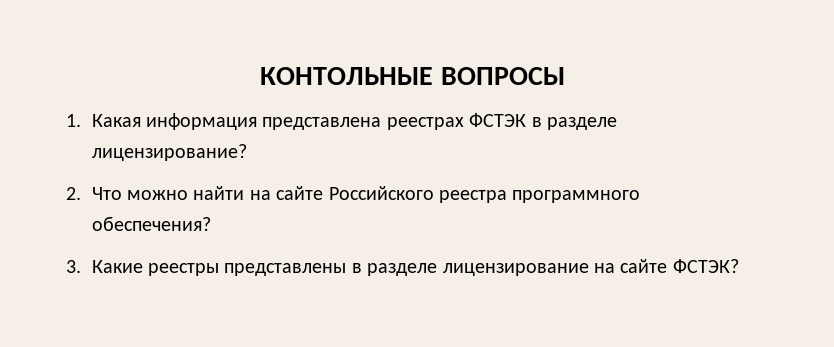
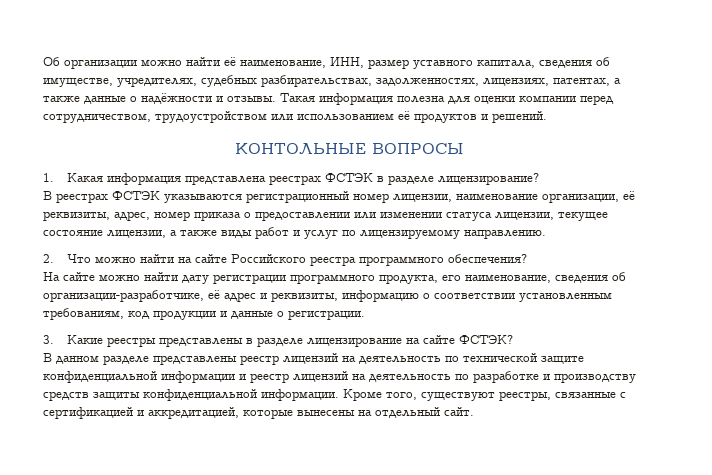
(260, 76) none -> [43,57,610,69] [43,75,621,87] [43,93,614,105] [43,111,547,123] Об организации можно найти её наименование, ИНН, размер уставного капитала, сведения об имуществе, учредителях, судебных разбирательствах, задолженностях, лицензиях, патентах, а также данные о надёжности и отзывы. Такая информация полезна для оценки компании перед сотрудничеством, трудоустройством или использованием её продуктов и решений. //
(247, 152) none -> [43,191,635,203] [43,211,608,221] [43,227,546,239] // В реестрах ФСТЭК указываются регистрационный номер лицензии, наименование организации, её реквизиты, адрес, номер приказа о предоставлении или изменении статуса лицензии, текущее состояние лицензии, а также виды работ и услуг по лицензируемому направлению.
(211, 223) none -> [43,272,626,284] [43,290,612,302] [43,308,365,320] // На сайте можно найти дату регистрации программного продукта, его наименование, сведения об организации-разработчике, её адрес и реквизиты, информацию о соответствии установленным требованиям, код продукции и данные о регистрации.
(739, 266) none -> [43,353,584,365] [43,371,636,383] [43,389,626,401] [43,407,474,419] // В данном разделе представлены реестр лицензий на деятельность по технической защите конфиденциальной информации и реестр лицензий на деятельность по разработке и производству средств защиты конфиденциальной информации. Кроме того, существуют реестры, связанные с сертификацией и аккредитацией, которые вынесены на отдельный сайт.

